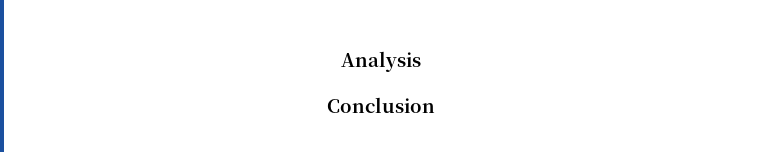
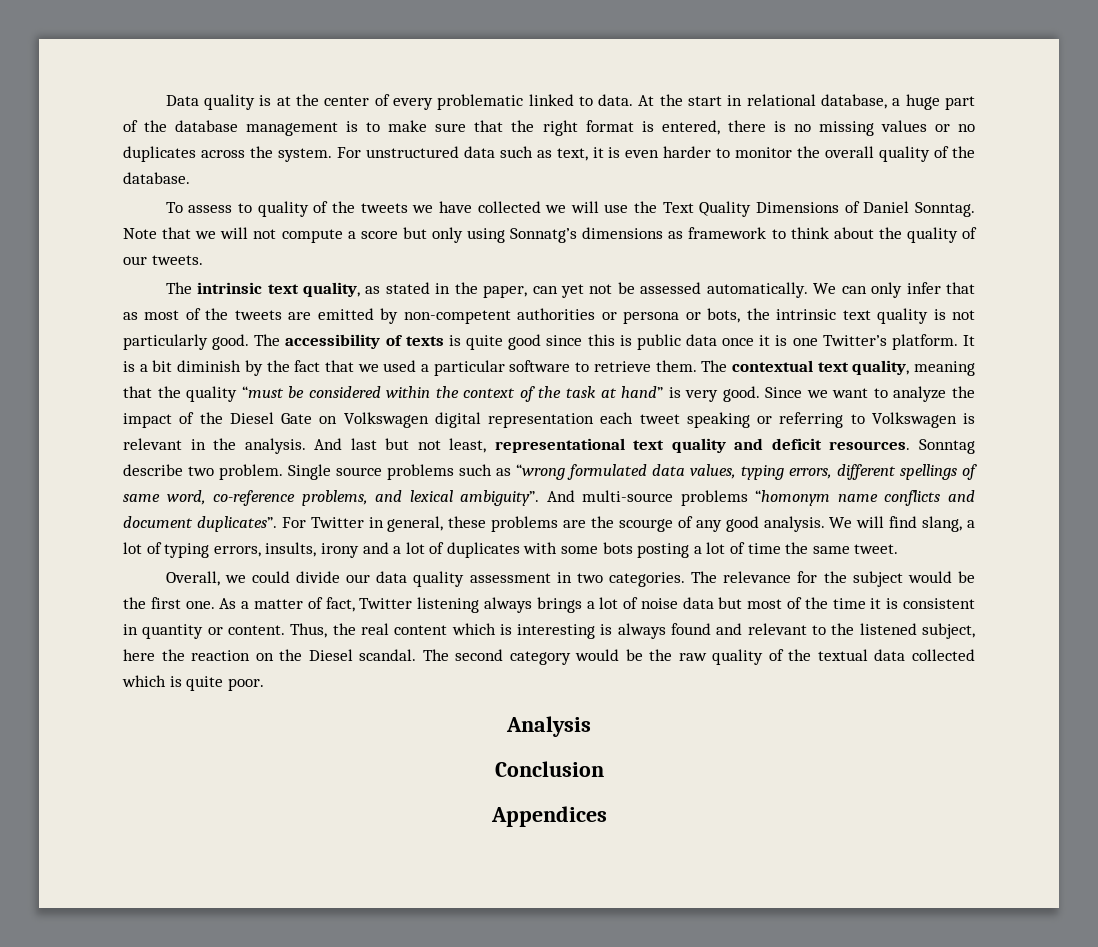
(341, 61) none -> [165,94,975,110] [123,120,975,136] [123,146,976,162] [123,172,190,184] [165,201,976,217] [123,227,978,243] [123,255,203,265] [165,282,976,298] [123,308,976,324] [123,334,975,350] [123,360,976,376] [123,386,975,402] [123,412,975,428] [123,438,975,454] [123,464,977,480] [123,490,976,506] [123,516,976,532] [123,542,899,558] [165,571,976,587] [123,597,975,613] [123,623,975,639] [123,649,975,665] [122,675,264,691] Data quality is at the center of every problematic linked to data. At the start in relational database, a huge part of the database management is to make sure that the right format is entered, there is no missing values or no duplicates across the system. For unstructured data such as text, it is even harder to monitor the overall quality of the database. // To assess to quality of the tweets we have collected we will use the Text Quality Dimensions of Daniel Sonntag. Note that we will not compute a score but only using Sonnatg’s dimensions as framework to think about the quality of our tweets. // The intrinsic text quality, as stated in the paper, can yet not be assessed automatically. We can only infer that as most of the tweets are emitted by non-competent authorities or persona or bots, the intrinsic text quality is not particularly good. The accessibility of texts is quite good since this is public data once it is one Twitter’s platform. It is a bit diminish by the fact that we used a particular software to retrieve them. The contextual text quality, meaning that the quality “must be considered within the context of the task at hand” is very good. Since we want to analyze the impact of the Diesel Gate on Volkswagen digital representation each tweet speaking or referring to Volkswagen is relevant in the analysis. And last but not least, representational text quality and deficit resources. Sonntag describe two problem. Single source problems such as “wrong formulated data values, typing errors, different spellings of same word, co-reference problems, and lexical ambiguity”. And multi-source problems “homonym name conflicts and document duplicates”. For Twitter in general, these problems are the scourge of any good analysis. We will find slang, a lot of typing errors, insults, irony and a lot of duplicates with some bots posting a lot of time the same tweet. // Overall, we could divide our data quality assessment in two categories. The relevance for the subject would be the first one. As a matter of fact, Twitter listening always brings a lot of noise data but most of the time it is consistent in quantity or content. Thus, the real content which is interesting is always found and relevant to the listened subject, here the reaction on the Diesel scandal. The second category would be the raw quality of the textual data collected which is quite poor. //
(435, 105) none -> [490,806,607,827] // Appendices

